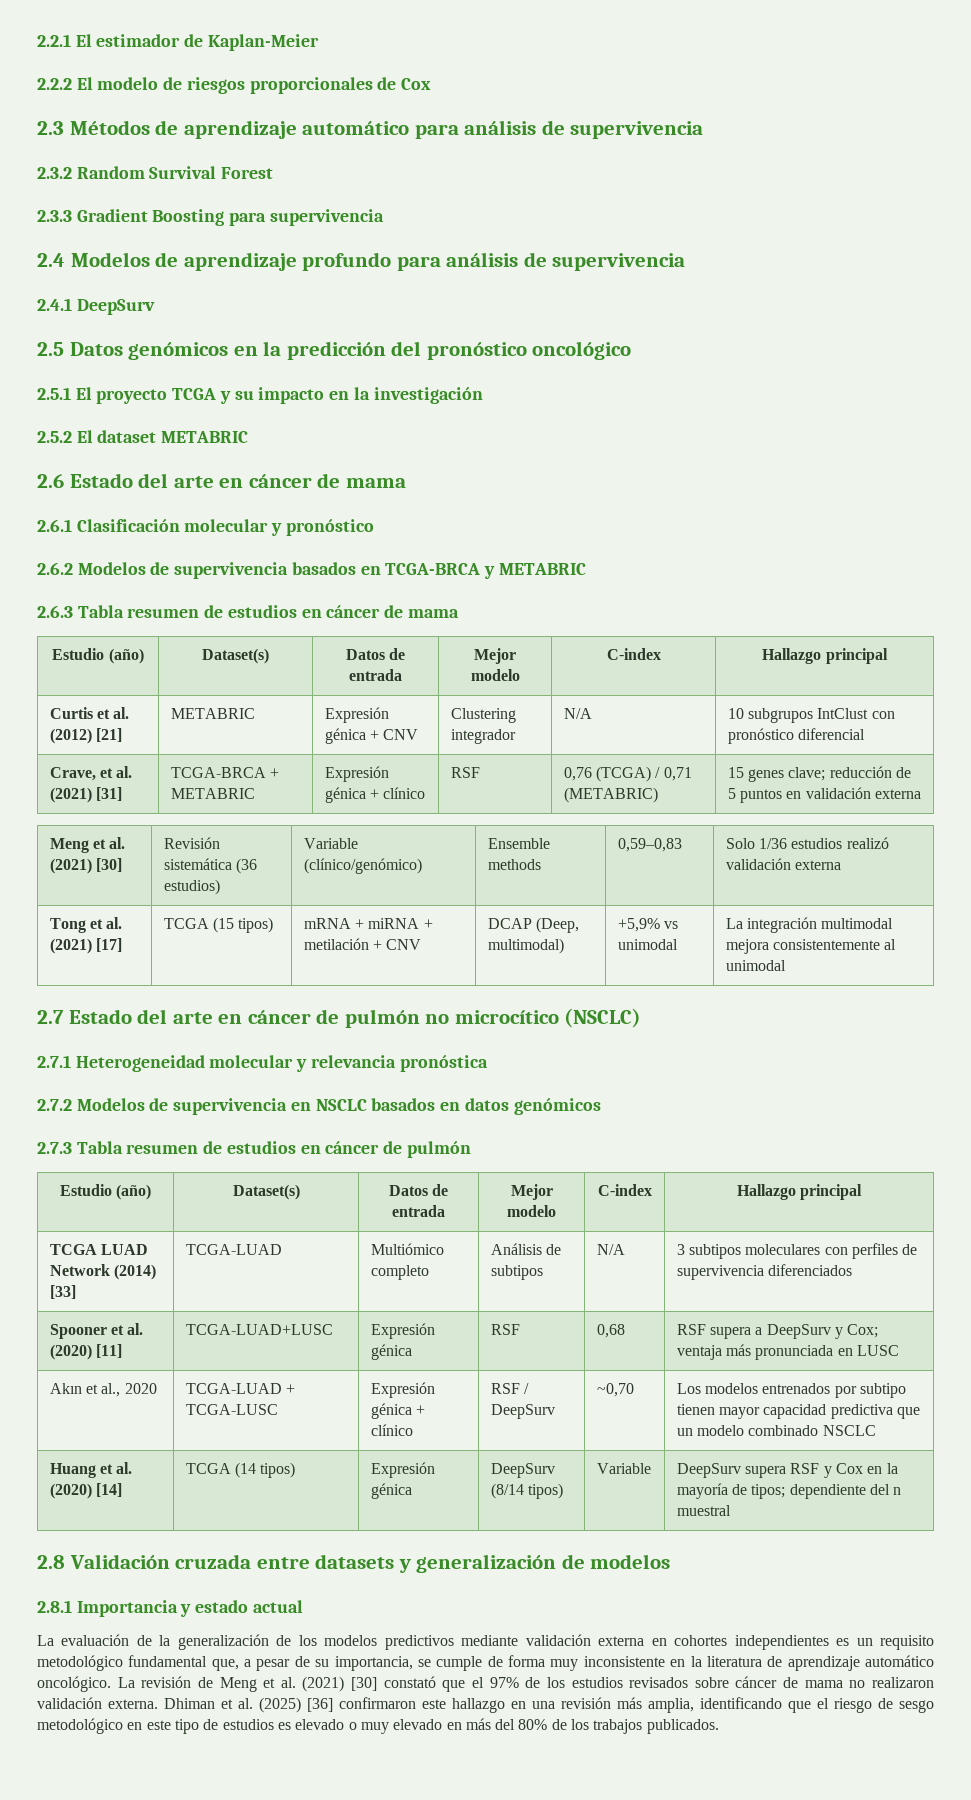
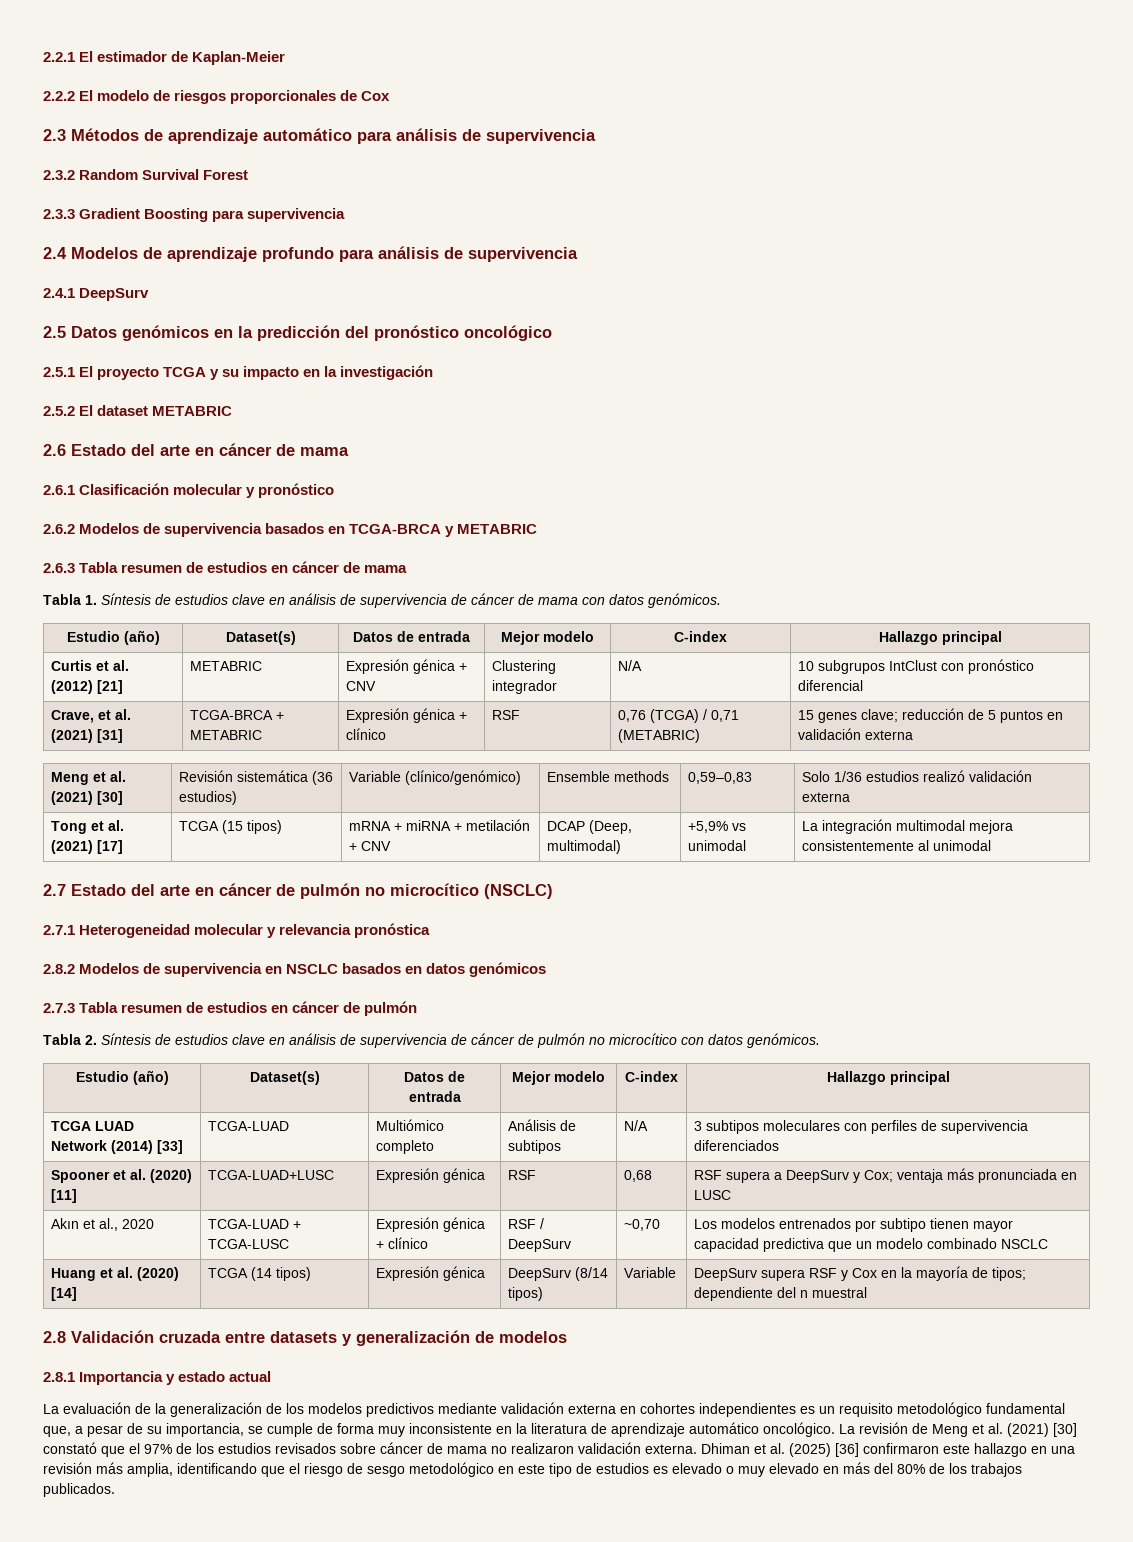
(459, 613) none -> [43,593,721,608] // Tabla 1. Síntesis de estudios clave en análisis de supervivencia de cáncer de mama con datos genómicos.
[37,1099,72,1111] 2.7.2 -> [43,964,75,974] 2.8.2
(471, 1149) none -> [43,1033,820,1048] // Tabla 2. Síntesis de estudios clave en análisis de supervivencia de cáncer de pulmón no microcítico con datos genómicos.

